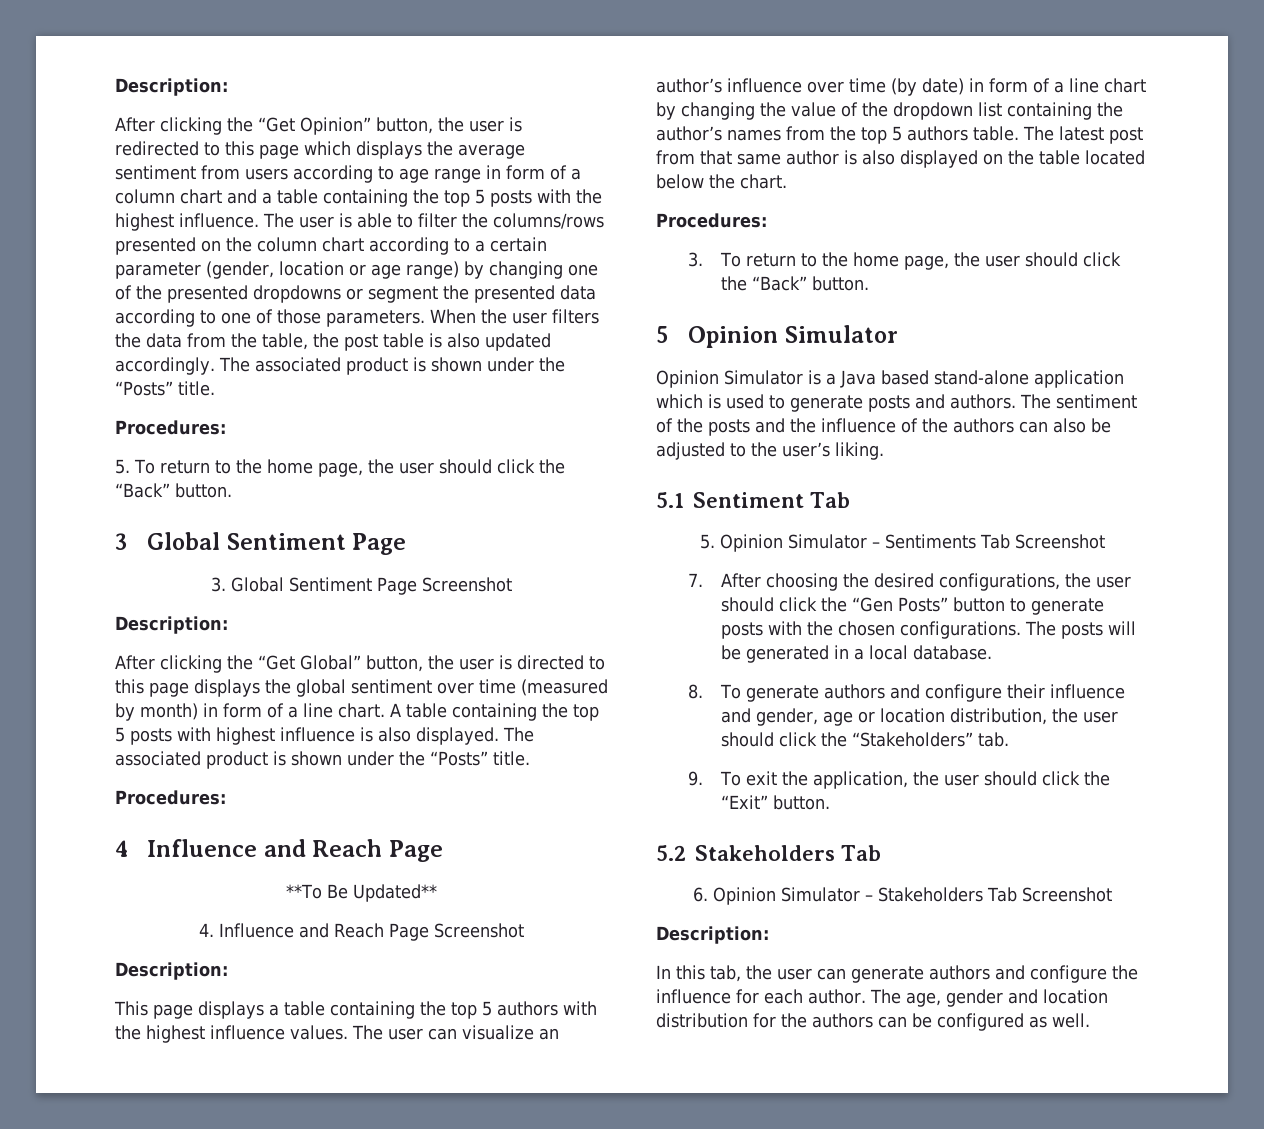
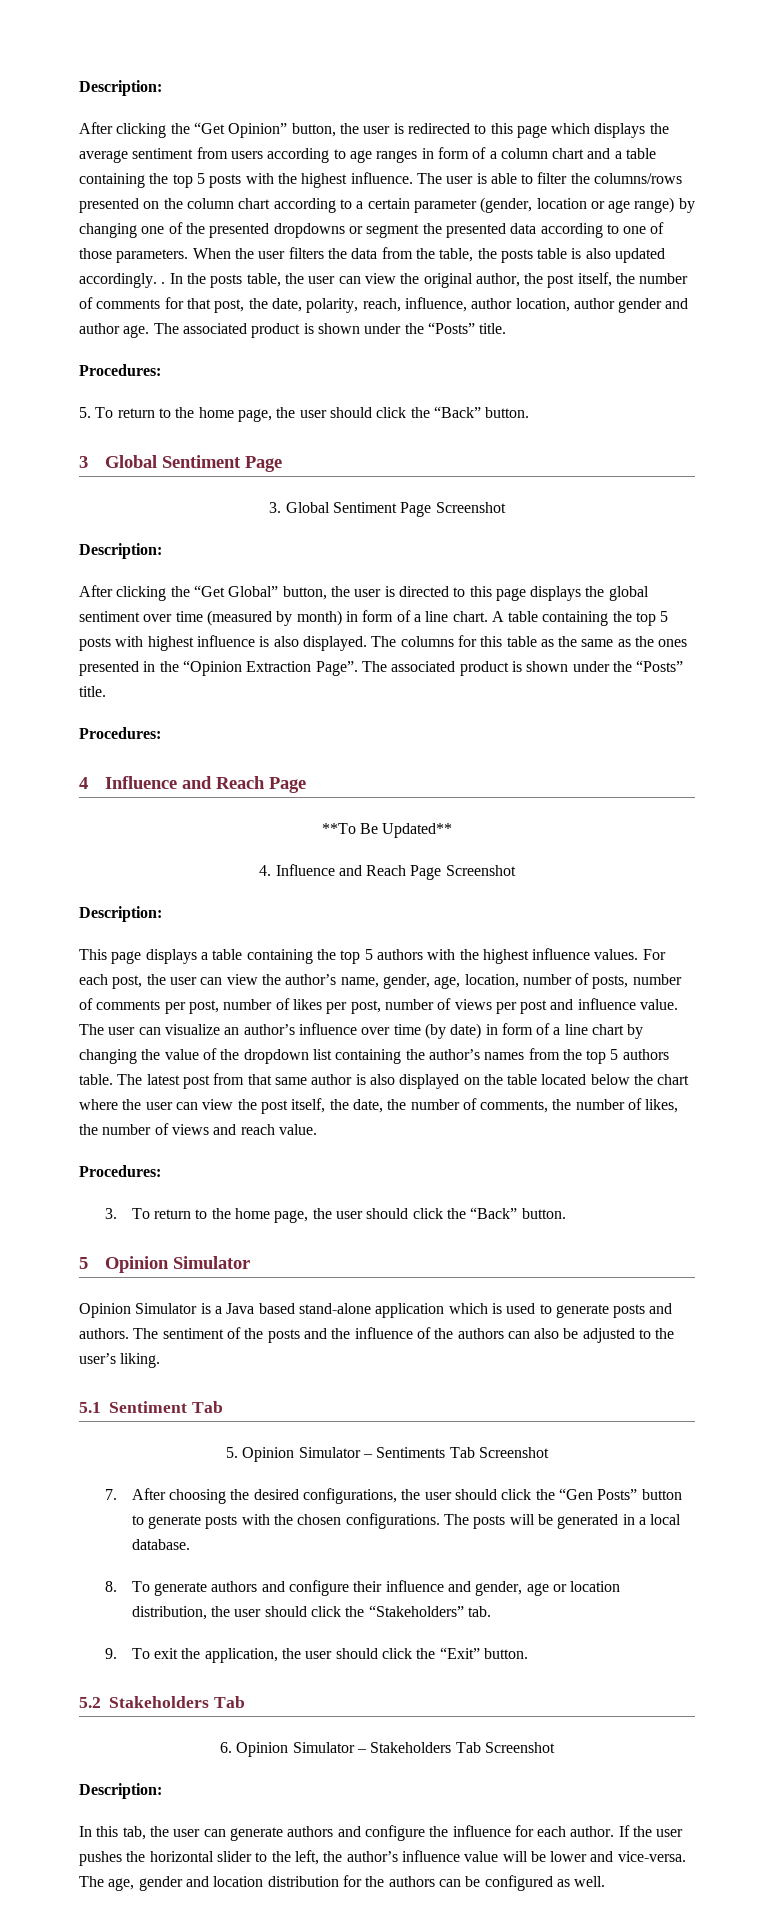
[434,168,481,183] range -> [376,150,418,163] ranges
[344,334,378,351] post -> [500,249,533,263] posts
(215, 366) none -> [161,272,689,288] [79,297,689,313] [79,323,150,338] . In the posts table, the user can view the original author, the post itself, the number of comments for that post, the date, polarity, reach, influence, author location, author gender and author age.
(534, 734) none -> [400,635,688,647] [79,660,387,676] columns for this table as the same as the ones presented in the “Opinion Extraction Page”. The
(348, 1032) none -> [642,949,666,960] [79,973,682,989] [79,998,679,1014] For each post, the user can view the author’s name, gender, age, location, number of posts, number of comments per post, number of likes per post, number of views per post and influence value.
[740,174,787,189] chart. -> [657,1074,690,1085] [79,1098,679,1114] [79,1123,317,1135] chart where the user can view the post itself, the date, the number of comments, the number of likes, the number of views and reach value.
(866, 996) none -> [618,1825,684,1837] [79,1850,686,1866] If the user pushes the horizontal slider to the left, the author’s influence value will be lower and vice-versa.

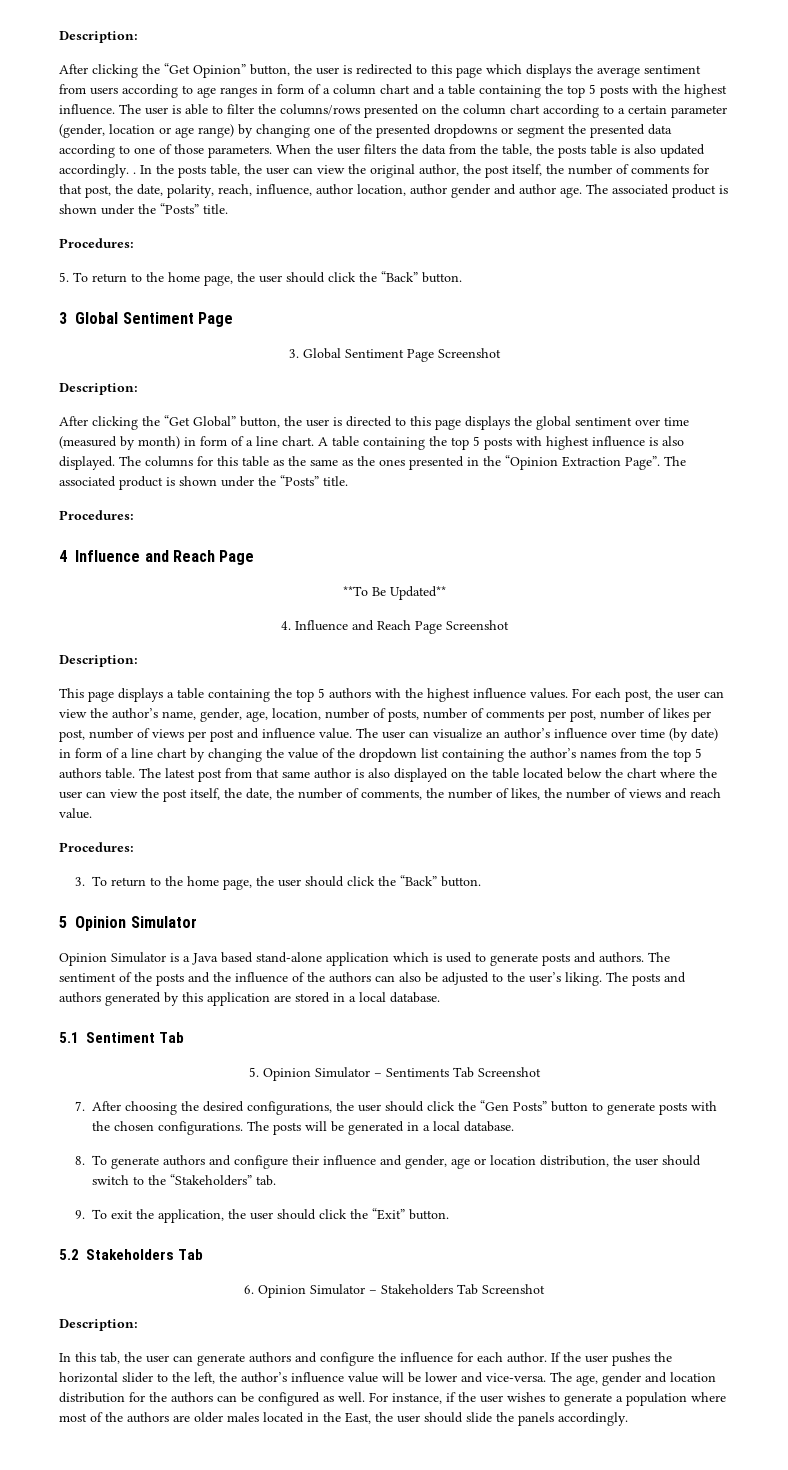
(161, 1360) none -> [606,972,686,986] [59,992,440,1006] The posts and authors generated by this application are stored in a local database.
[311,1606,342,1617] click -> [92,1175,145,1185] switch to
(606, 1881) none -> [369,1392,726,1406] [59,1412,628,1426] For instance, if the user wishes to generate a population where most of the authors are older males located in the East, the user should slide the panels accordingly.

